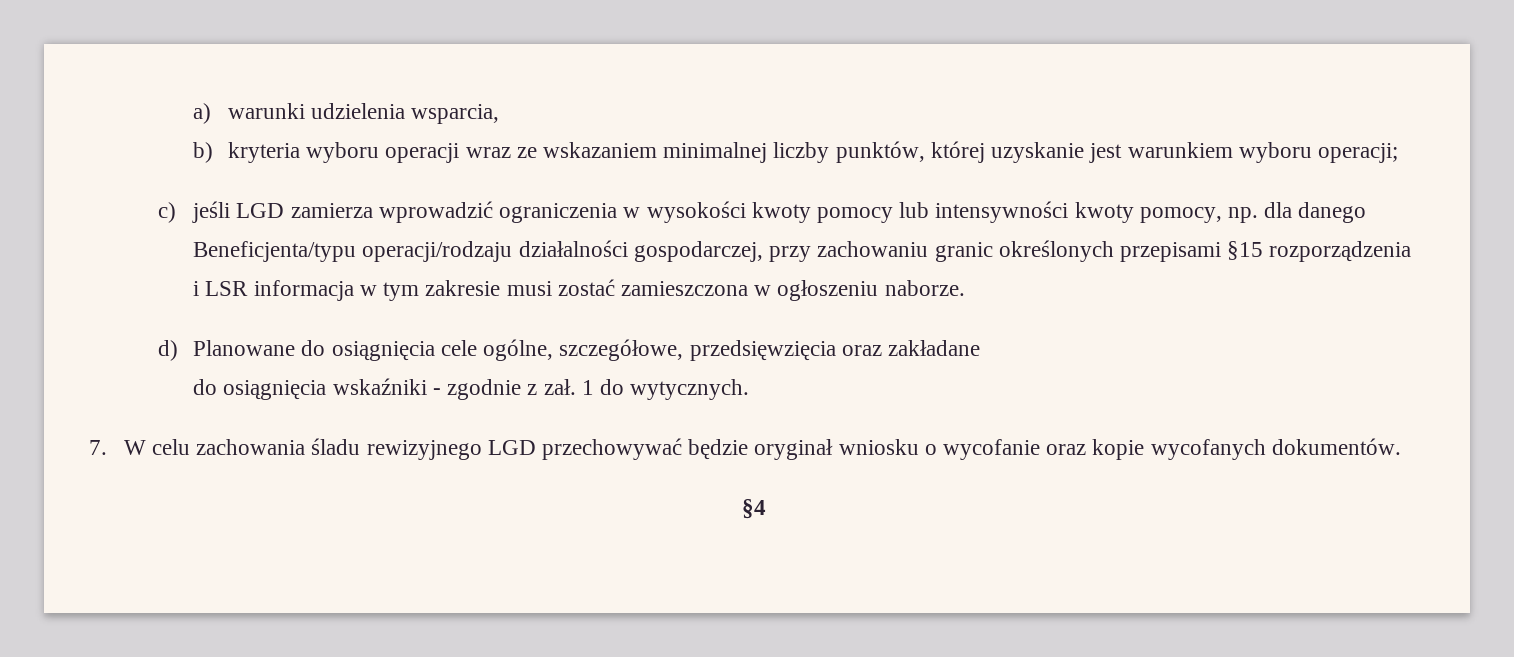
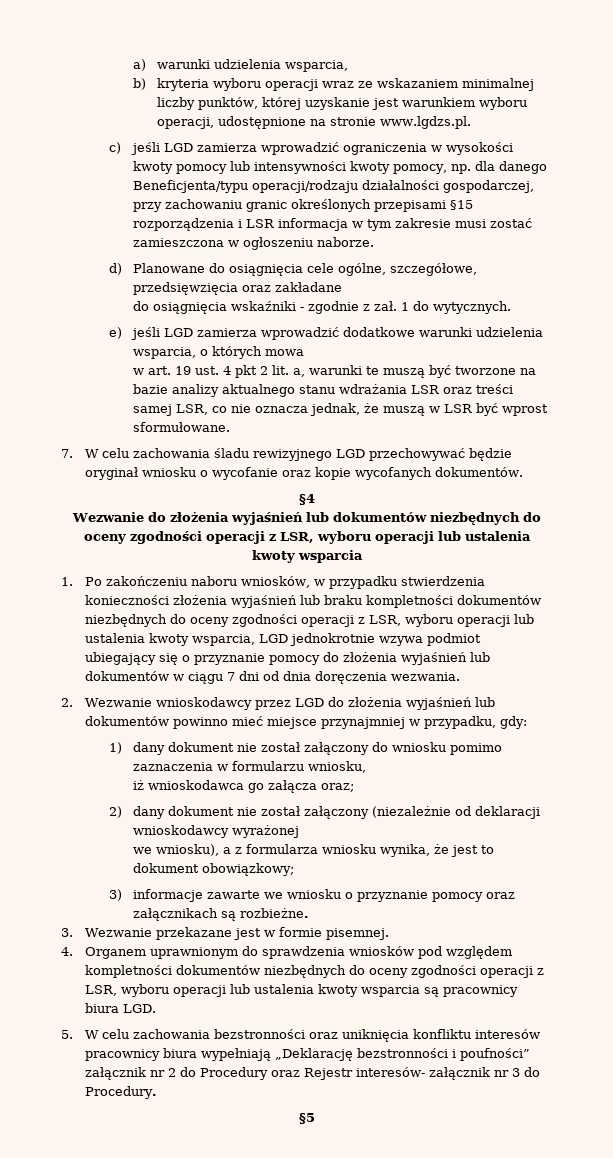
[1317,143,1398,163] operacji; -> [156,116,471,129] operacji, udostępnione na stronie www.lgdzs.pl.
(750, 389) none -> [108,327,543,340] [132,346,304,359] [132,365,536,378] [132,384,513,397] [132,403,548,416] [132,422,230,432] // e) jeśli LGD zamierza wprowadzić dodatkowe warunki udzielenia wsparcia, o których mowa // w art. 19 ust. 4 pkt 2 lit. a, warunki te muszą być tworzone na bazie analizy aktualnego stanu wdrażania LSR oraz treści samej LSR, co nie oznacza jednak, że muszą w LSR być wprost sformułowane.
(766, 509) none -> [71,512,541,525] [83,531,531,544] [251,550,363,563] [61,576,485,589] [84,595,541,608] [84,614,534,627] [84,633,481,646] [84,652,490,665] [84,671,460,684] [61,697,495,710] [84,716,527,729] [108,742,502,755] [132,761,366,773] [132,780,354,793] [108,806,540,819] [132,825,299,838] [132,844,494,857] [132,863,294,876] [108,889,515,902] [132,908,309,921] [61,927,389,940] [61,946,512,959] [84,965,544,978] [84,984,518,997] [84,1003,156,1013] [61,1029,540,1042] [84,1048,530,1061] [84,1067,540,1080] [84,1086,157,1099] [298,1113,315,1124] // Wezwanie do złożenia wyjaśnień lub dokumentów niezbędnych do oceny zgodności operacji z LSR, wyboru operacji lub ustalenia kwoty wsparcia // 1. Po zakończeniu naboru wniosków, w przypadku stwierdzenia konieczności złożenia wyjaśnień lub braku kompletności dokumentów niezbędnych do oceny zgodności operacji z LSR, wyboru operacji lub ustalenia kwoty wsparcia, LGD jednokrotnie wzywa podmiot ubiegający się o przyznanie pomocy do złożenia wyjaśnień lub dokumentów w ciągu 7 dni od dnia doręczenia wezwania. // 2. Wezwanie wnioskodawcy przez LGD do złożenia wyjaśnień lub dokumentów powinno mieć miejsce przynajmniej w przypadku, gdy: // 1) dany dokument nie został załączony do wniosku pomimo zaznaczenia w formularzu wniosku, // iż wnioskodawca go załącza oraz; // 2) dany dokument nie został załączony (niezależnie od deklaracji wnioskodawcy wyrażonej // we wniosku), a z formularza wniosku wynika, że jest to dokument obowiązkowy; // 3) informacje zawarte we wniosku o przyznanie pomocy oraz załącznikach są rozbieżne. // 3. Wezwanie przekazane jest w formie pisemnej. // 4. Organem uprawnionym do sprawdzenia wniosków pod względem kompletności dokumentów niezbędnych do oceny zgodności operacji z LSR, wyboru operacji lub ustalenia kwoty wsparcia są pracownicy biura LGD. // 5. W celu zachowania bezstronności oraz uniknięcia konfliktu interesów pracownicy biura wypełniają „Deklarację bezstronności i poufności” załącznik nr 2 do Procedury oraz Rejestr interesów- załącznik nr 3 do Procedury. // §5

